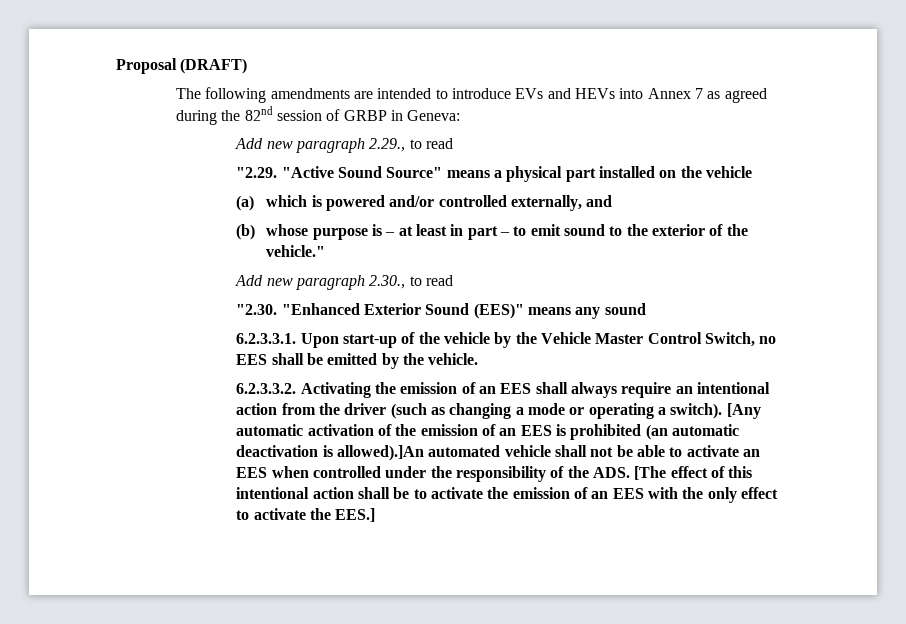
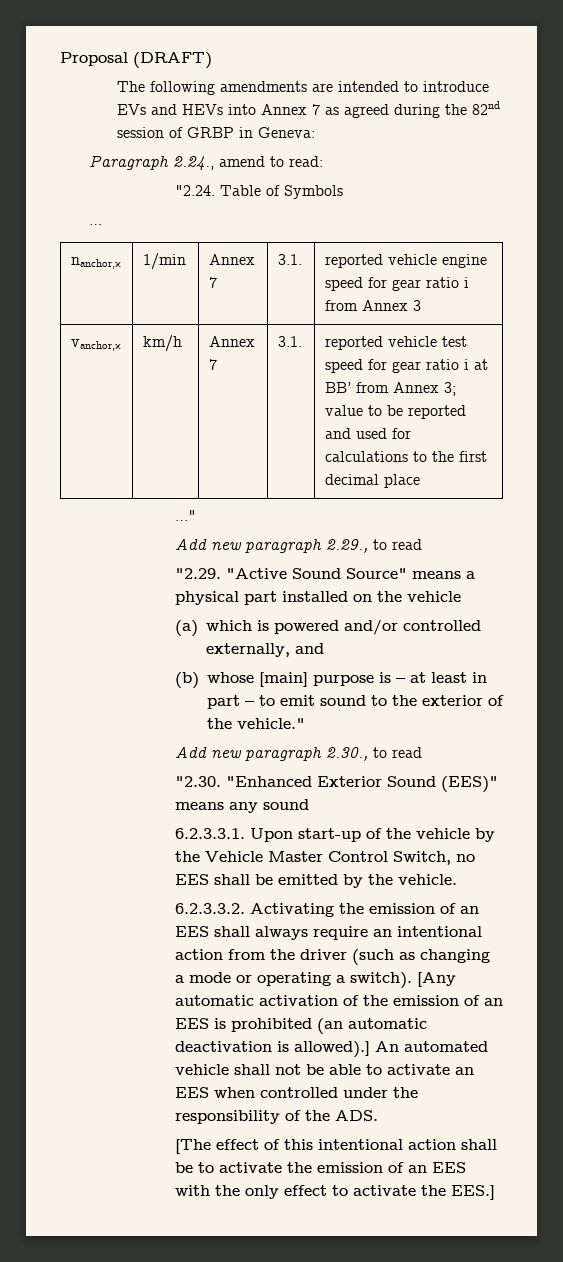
(461, 115) none -> [88,155,323,171] [174,185,343,199] [88,224,102,225] [70,257,121,269] [142,253,186,270] [208,254,255,265] [208,277,217,288] [277,254,302,265] [324,254,487,268] [324,277,469,291] [324,300,421,311] [70,339,121,351] [142,335,182,352] [208,336,255,347] [208,359,217,370] [277,336,302,347] [324,336,467,350] [324,359,488,373] [324,382,456,396] [324,405,466,419] [324,428,411,439] [324,451,487,462] [324,474,420,488] [174,510,196,521] // Paragraph 2.24., amend to read: // "2.24. Table of Symbols // … // nanchor,κ | 1/min | Annex 7 | 3.1. | reported vehicle engine speed for gear ratio i from Annex 3 // vanchor,κ | km/h | Annex 7 | 3.1. | reported vehicle test speed for gear ratio i at BB’ from Annex 3; value to be reported and used for calculations to the first decimal place // …"
(309, 230) none -> [258,672,308,687] [main]
[336,445,424,461] allowed).]An -> [293,1041,399,1058] allowed).] An
(630, 472) none -> (378, 1115) //

